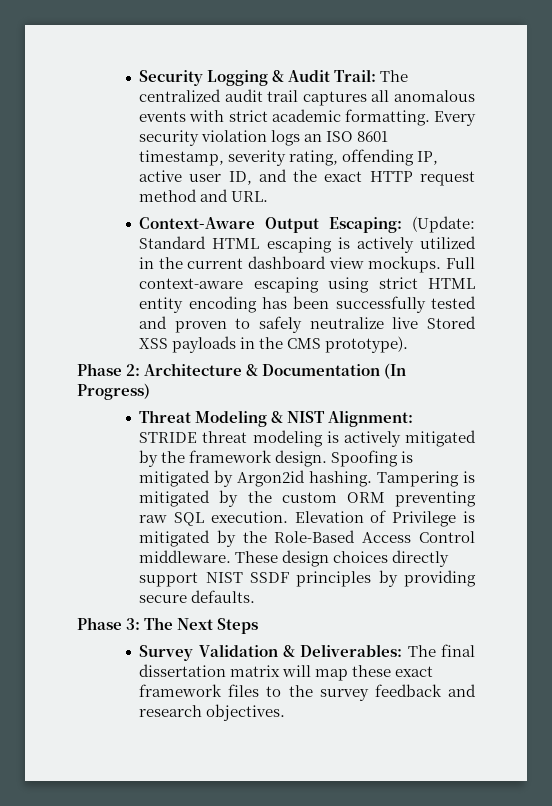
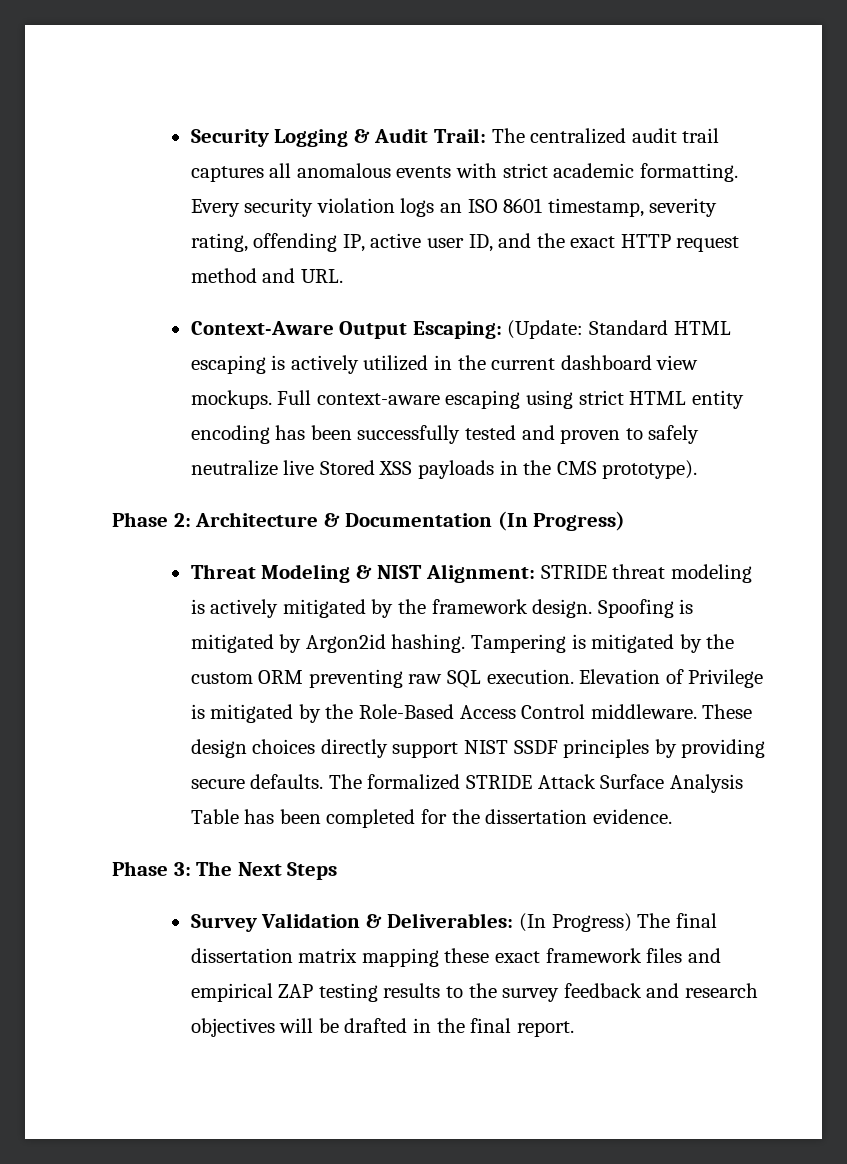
(256, 596) none -> [328,774,743,793] [190,809,672,828] The formalized STRIDE Attack Surface Analysis Table has been completed for the dissertation evidence.
(403, 650) none -> [518,913,632,932] (In Progress)
[282,665,349,681] will map -> [361,948,439,967] mapping
(260, 690) none -> [687,948,721,963] [190,983,441,1002] and empirical ZAP testing results
[206,704,286,721] objectives. -> [190,1018,574,1037] objectives will be drafted in the final report.

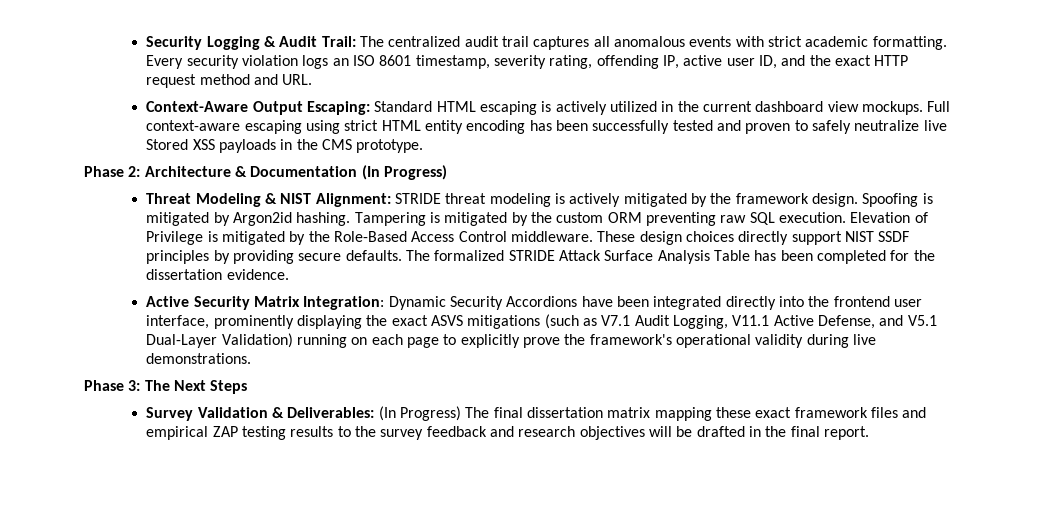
[507,320,584,339] (Update: -> (371, 108) none
[602,460,698,479] prototype). -> [356,139,424,153] prototype.
(672, 816) none -> [146,296,922,310] [146,314,937,329] [146,333,876,348] [146,353,252,364] // Active Security Matrix Integration: Dynamic Security Accordions have been integrated directly into the frontend user interface, prominently displaying the exact ASVS mitigations (such as V7.1 Audit Logging, V11.1 Active Defense, and V5.1 Dual-Layer Validation) running on each page to explicitly prove the framework's operational validity during live demonstrations.

